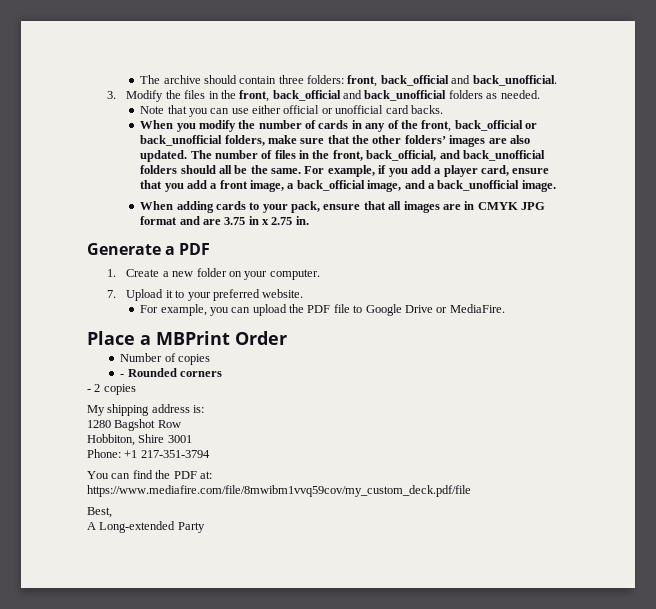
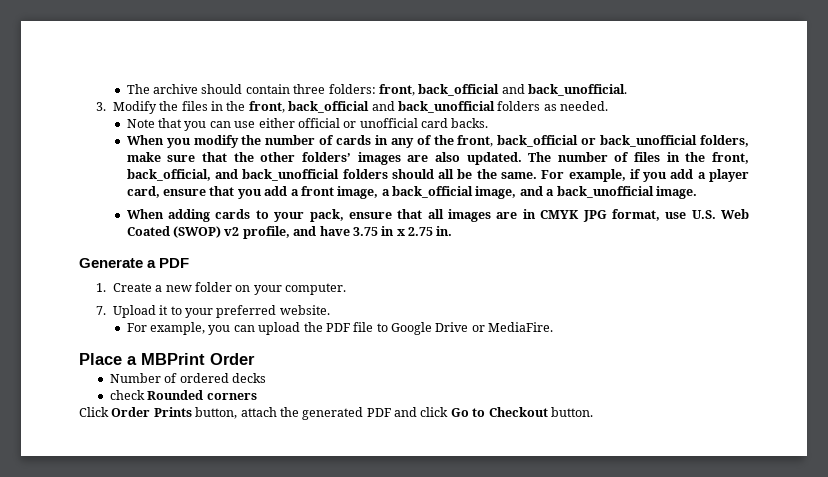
[140,216,221,225] format and are -> [611,209,750,221] [126,226,350,239] format, use U.S. Web Coated (SWOP) v2 profile, and have
[178,354,211,365] [120,374,125,377] copies // - -> [179,373,266,383] [109,390,145,400] ordered decks // check
[87,384,136,395] [87,404,205,416] [87,419,181,431] [87,434,192,446] [87,449,210,458] [87,470,212,479] [87,485,471,497] [87,507,112,518] [87,521,205,533] - 2 copies // My shipping address is: // 1280 Bagshot Row // Hobbiton, Shire 3001 // Phone: +1 217-351-3794 // You can find the PDF at: https://www.mediafire.com/file/8mwibm1vvq59cov/my_custom_deck.pdf/file // Best, // A Long-extended Party -> [79,407,593,420] Click Order Prints button, attach the generated PDF and click Go to Checkout button.

